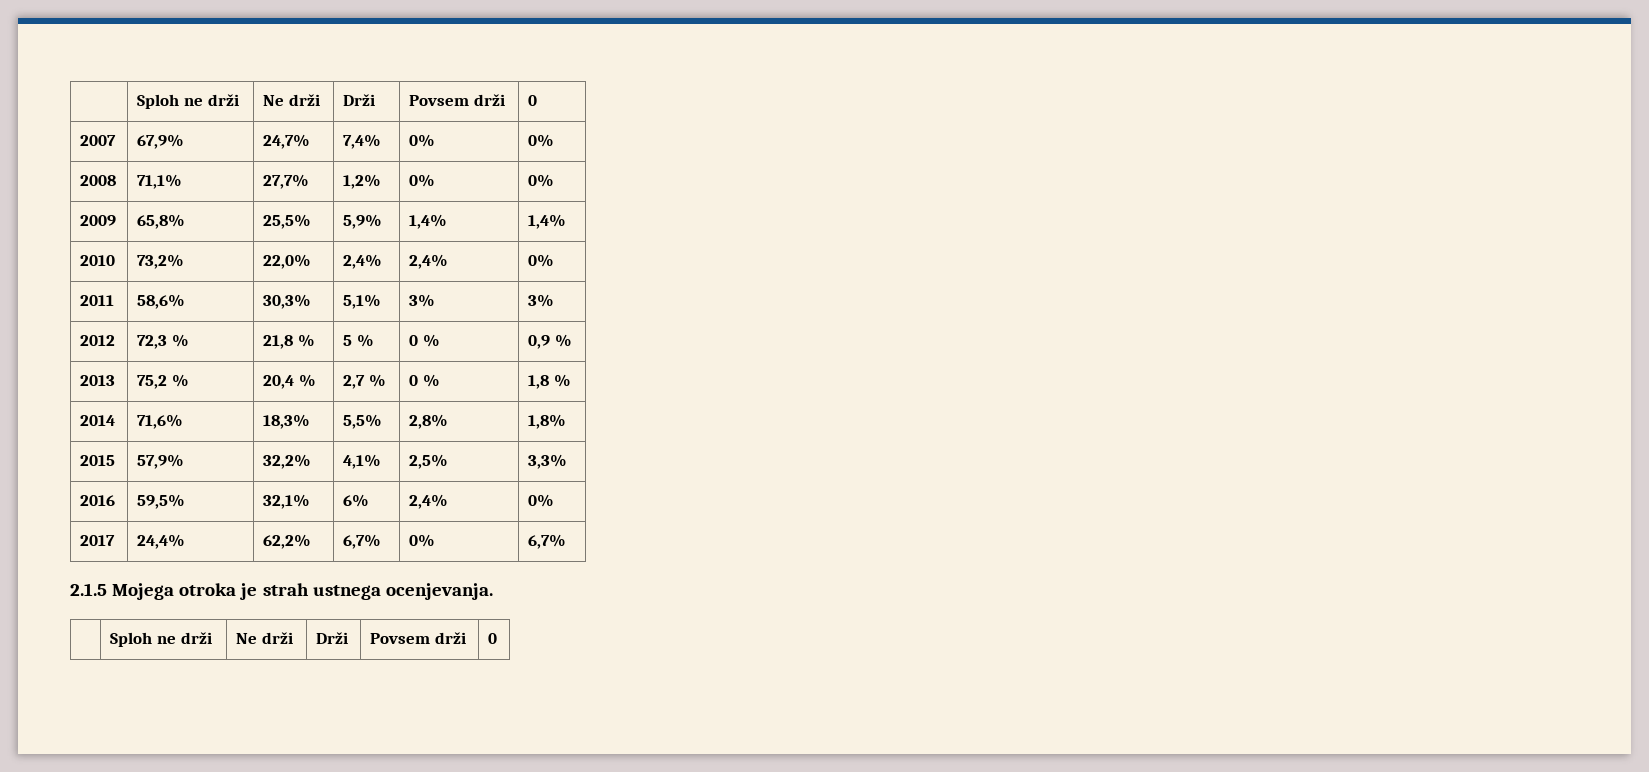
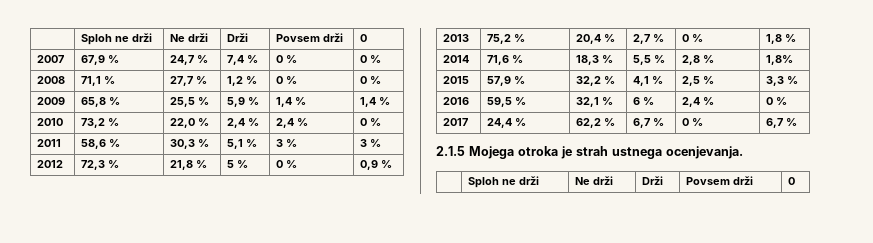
[137,134,185,149] [263,134,311,149] [343,134,382,149] [409,134,436,147] [528,134,555,147] [80,175,117,186] [137,174,183,189] [263,174,310,189] [343,174,382,189] [409,174,436,187] [528,174,555,187] [80,215,117,226] [137,214,186,229] [263,214,312,229] [343,214,383,229] [409,214,448,229] [528,214,567,229] [80,255,116,266] [137,254,185,269] [263,254,312,269] [343,254,383,269] [409,254,449,269] [528,254,555,267] [80,295,115,306] [137,294,186,309] [263,294,312,309] [343,294,382,309] [409,294,436,307] [528,294,555,307] 67,9% | 24,7% | 7,4% | 0% | 0% // 2008 | 71,1% | 27,7% | 1,2% | 0% | 0% // 2009 | 65,8% | 25,5% | 5,9% | 1,4% | 1,4% // 2010 | 73,2% | 22,0% | 2,4% | 2,4% | 0% // 2011 | 58,6% | 30,3% | 5,1% | 3% | 3% -> [81,55,120,65] [170,55,209,65] [227,55,259,65] [276,55,298,63] [360,55,382,63] [37,76,66,84] [81,76,116,86] [170,76,208,86] [227,76,258,86] [276,76,298,84] [360,76,382,84] [37,97,66,105] [81,97,121,107] [170,97,210,107] [227,97,260,107] [276,97,307,107] [360,97,391,107] [37,118,64,126] [81,118,120,128] [170,118,210,128] [227,118,260,128] [276,118,309,128] [360,118,382,126] [37,139,62,147] [81,139,121,149] [170,139,210,149] [227,139,258,149] [276,139,298,147] [360,139,382,147] 67,9 % | 24,7 % | 7,4 % | 0 % | 0 % // 2008 | 71,1 % | 27,7 % | 1,2 % | 0 % | 0 % // 2009 | 65,8 % | 25,5 % | 5,9 % | 1,4 % | 1,4 % // 2010 | 73,2 % | 22,0 % | 2,4 % | 2,4 % | 0 % // 2011 | 58,6 % | 30,3 % | 5,1 % | 3 % | 3 %
[137,414,184,429] [263,414,311,429] [343,414,383,429] [409,414,449,429] [528,414,567,429] [80,455,116,466] [137,454,185,469] [263,454,312,469] [343,454,382,469] [409,454,449,469] [528,454,568,469] [80,495,116,506] [137,494,186,509] [263,494,311,509] [343,494,370,507] [409,494,449,509] [528,494,555,507] [80,535,116,546] [137,534,186,549] [263,534,312,549] [343,534,382,549] [409,534,436,547] [528,534,567,549] 71,6% | 18,3% | 5,5% | 2,8% | 1,8% // 2015 | 57,9% | 32,2% | 4,1% | 2,5% | 3,3% // 2016 | 59,5% | 32,1% | 6% | 2,4% | 0% // 2017 | 24,4% | 62,2% | 6,7% | 0% | 6,7% -> [487,55,524,65] [576,55,614,65] [633,55,666,65] [682,55,715,65] [766,55,794,65] [443,76,470,84] [487,76,526,86] [576,76,616,86] [633,76,664,86] [682,76,715,86] [766,76,799,86] [443,97,470,105] [487,97,527,107] [576,97,614,107] [633,97,655,105] [682,97,715,107] [766,97,788,105] [443,118,469,126] [487,118,527,128] [576,118,616,128] [633,118,665,128] [682,118,704,126] [766,118,798,128] 71,6 % | 18,3 % | 5,5 % | 2,8 % | 1,8% // 2015 | 57,9 % | 32,2 % | 4,1 % | 2,5 % | 3,3 % // 2016 | 59,5 % | 32,1 % | 6 % | 2,4 % | 0 % // 2017 | 24,4 % | 62,2 % | 6,7 % | 0 % | 6,7 %

